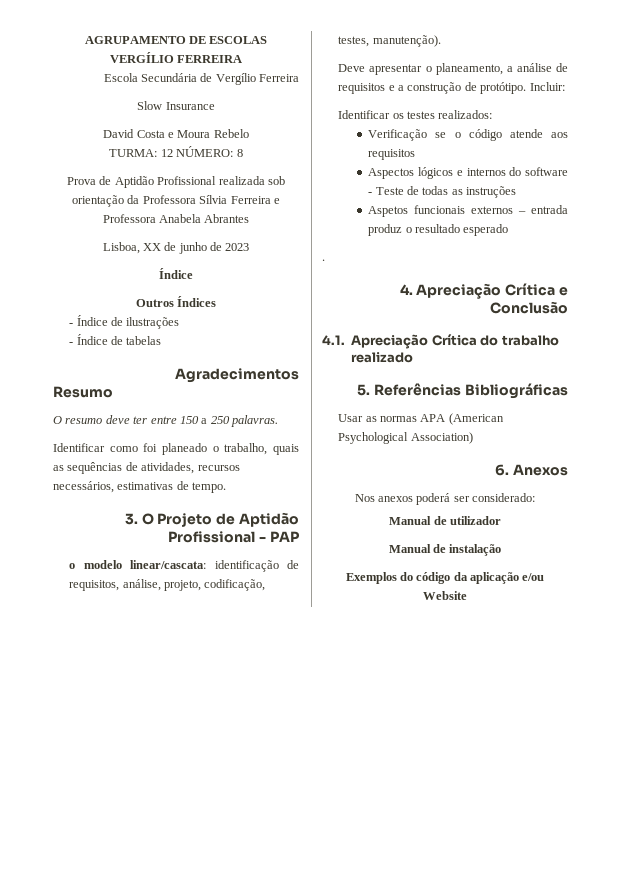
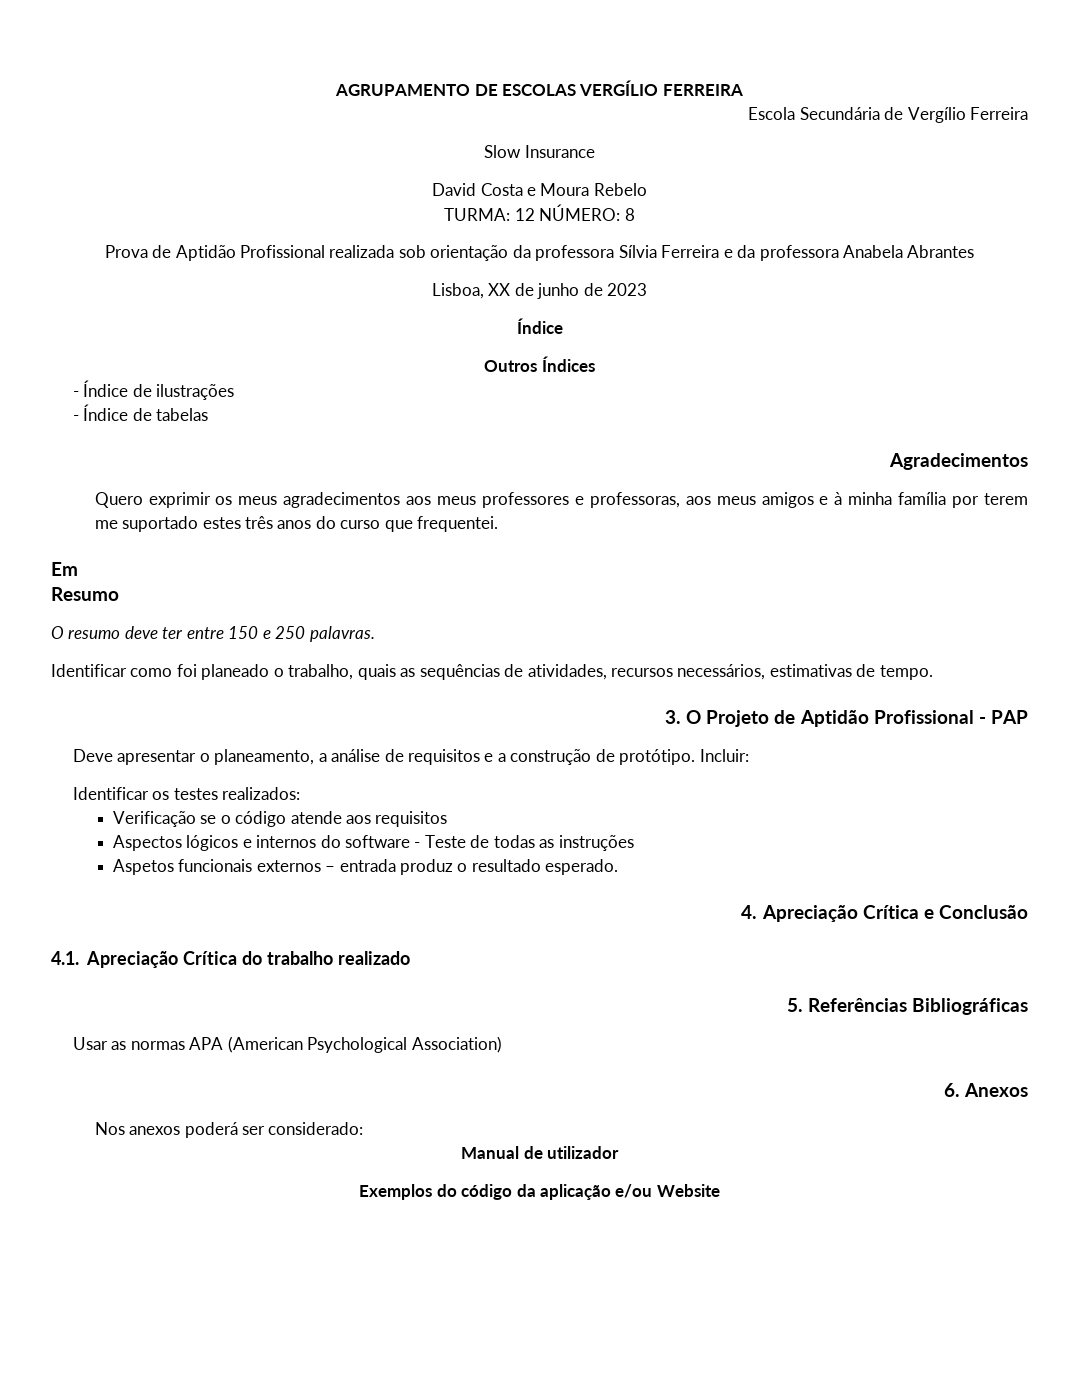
[142,195,196,204] Professora -> [535,245,615,261] professora
[102,214,156,223] Professora -> [737,245,839,261] da professora
(299, 375) none -> [94,492,1028,508] [94,516,499,532] [51,562,78,576] // Quero exprimir os meus agradecimentos aos meus professores e professoras, aos meus amigos e à minha família por terem me suportado estes três anos do curso que frequentei. // Em
[201,418,208,424] a -> [262,630,271,639] e
[69,560,299,572] [69,579,266,591] [338,35,441,47] // o modelo linear/cascata: identificação de requisitos, análise, projeto, codificação, testes, manutenção). -> (1028, 717) none
[463,224,509,236] [322,259,325,261] esperado // . -> [545,859,619,875] esperado.
[388,544,502,556] // Manual de instalação -> (619, 1152) none

